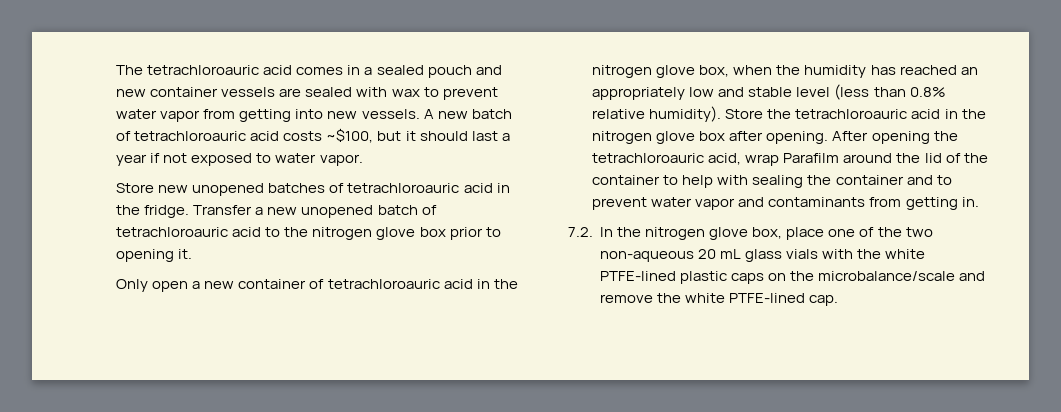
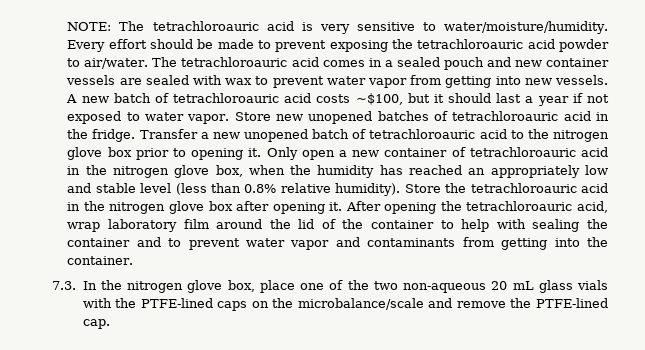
(116, 70) none -> [67,21,609,34] [67,39,610,52] [67,58,149,69] NOTE: The tetrachloroauric acid is very sensitive to water/moisture/humidity. Every effort should be made to prevent exposing the tetrachloroauric acid powder to air/water.
(363, 160) // -> (230, 119) none
(193, 254) // -> (262, 152) none
[766,131,829,144] opening. -> [272,202,343,214] opening it.
[783,153,840,163] Parafilm -> [107,219,209,232] laboratory film
[961,197,979,207] [567,227,593,237] in. // 7.2. -> [554,237,608,247] [67,256,134,265] [52,281,77,290] into the container. // 7.3.
[885,249,926,259] [600,271,728,284] white PTFE-lined plastic -> [140,298,213,308] PTFE-lined
[685,293,726,303] white -> (532, 303) none

